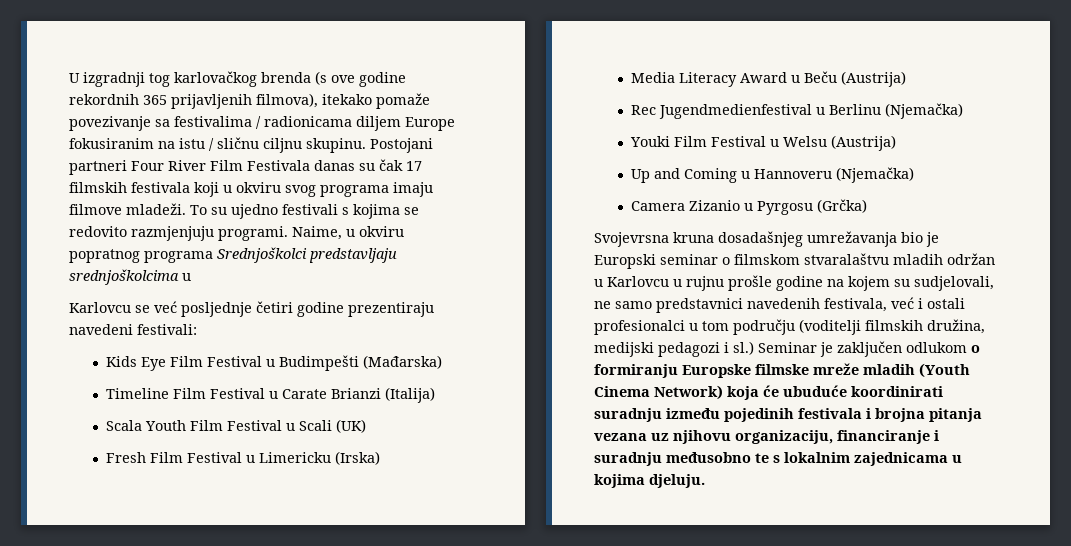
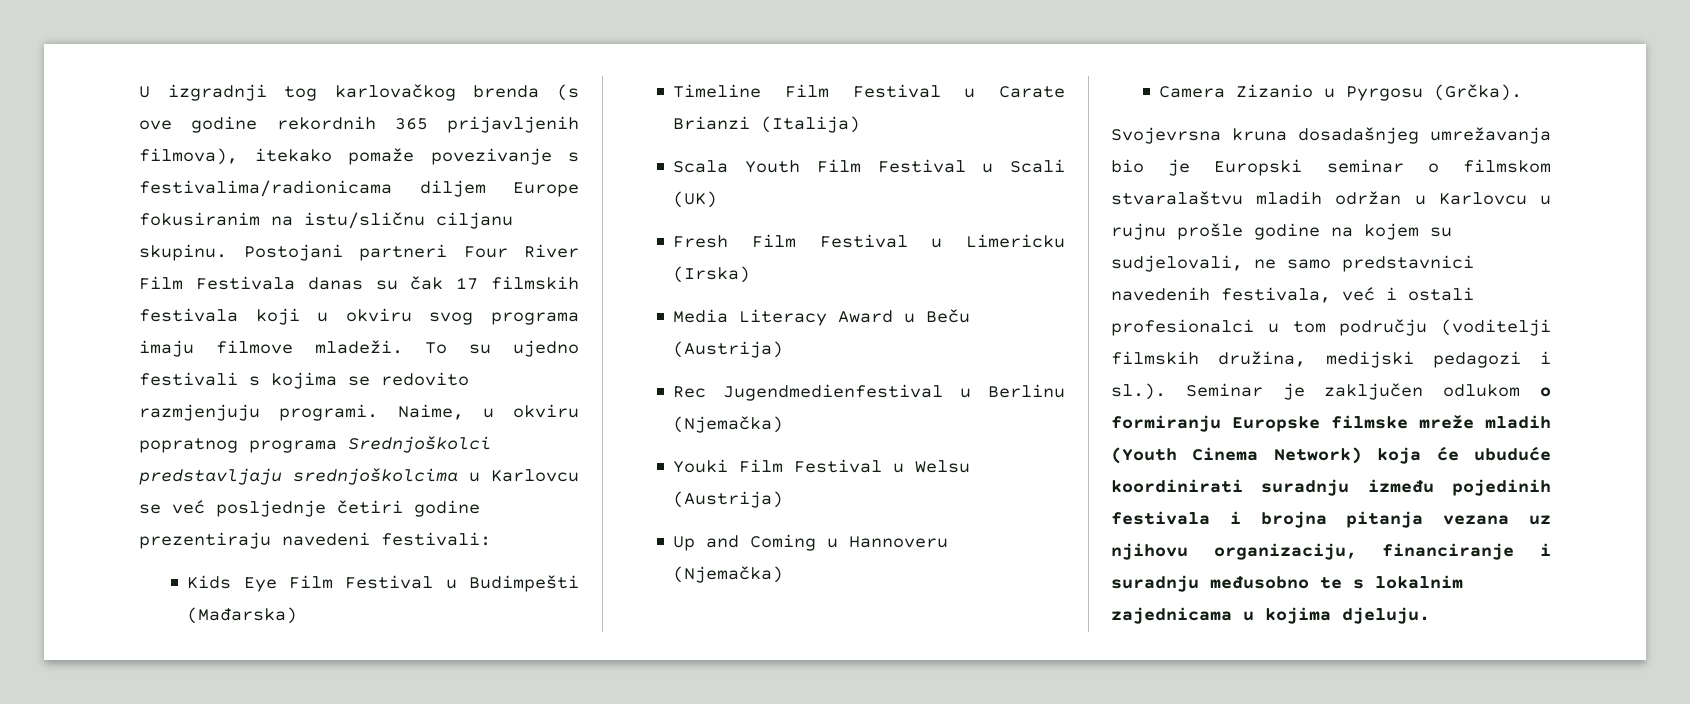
[155,116,455,131] [69,137,302,153] sa festivalima / radionicama diljem Europe fokusiranim na istu / sličnu ciljnu -> [568,152,579,162] [139,180,579,197] [139,212,513,229] s festivalima/radionicama diljem Europe fokusiranim na istu/sličnu ciljanu
(191, 277) // -> (480, 477) none
[817,199,868,213] (Grčka) -> [1434,84,1523,101] (Grčka).
[733,341,754,355] sl.) -> [1111,383,1166,400] sl.).

